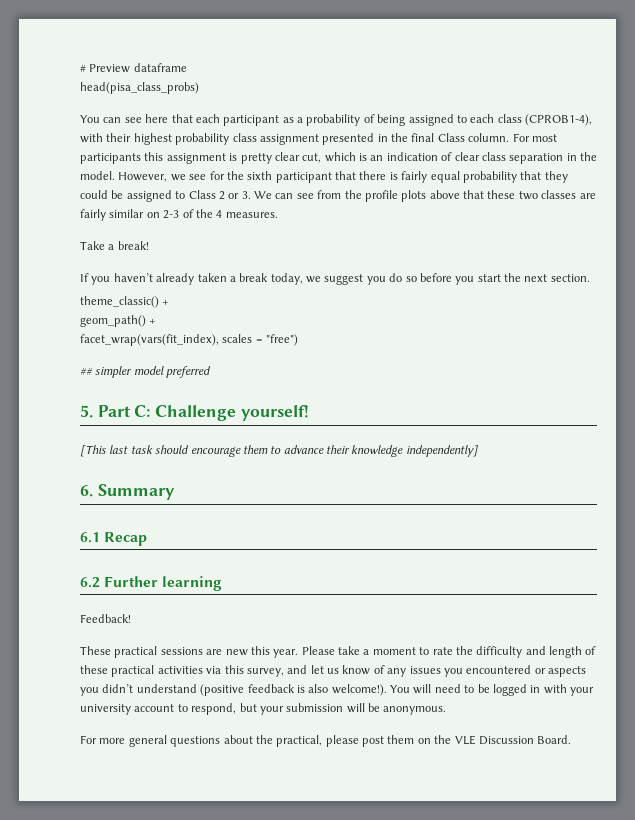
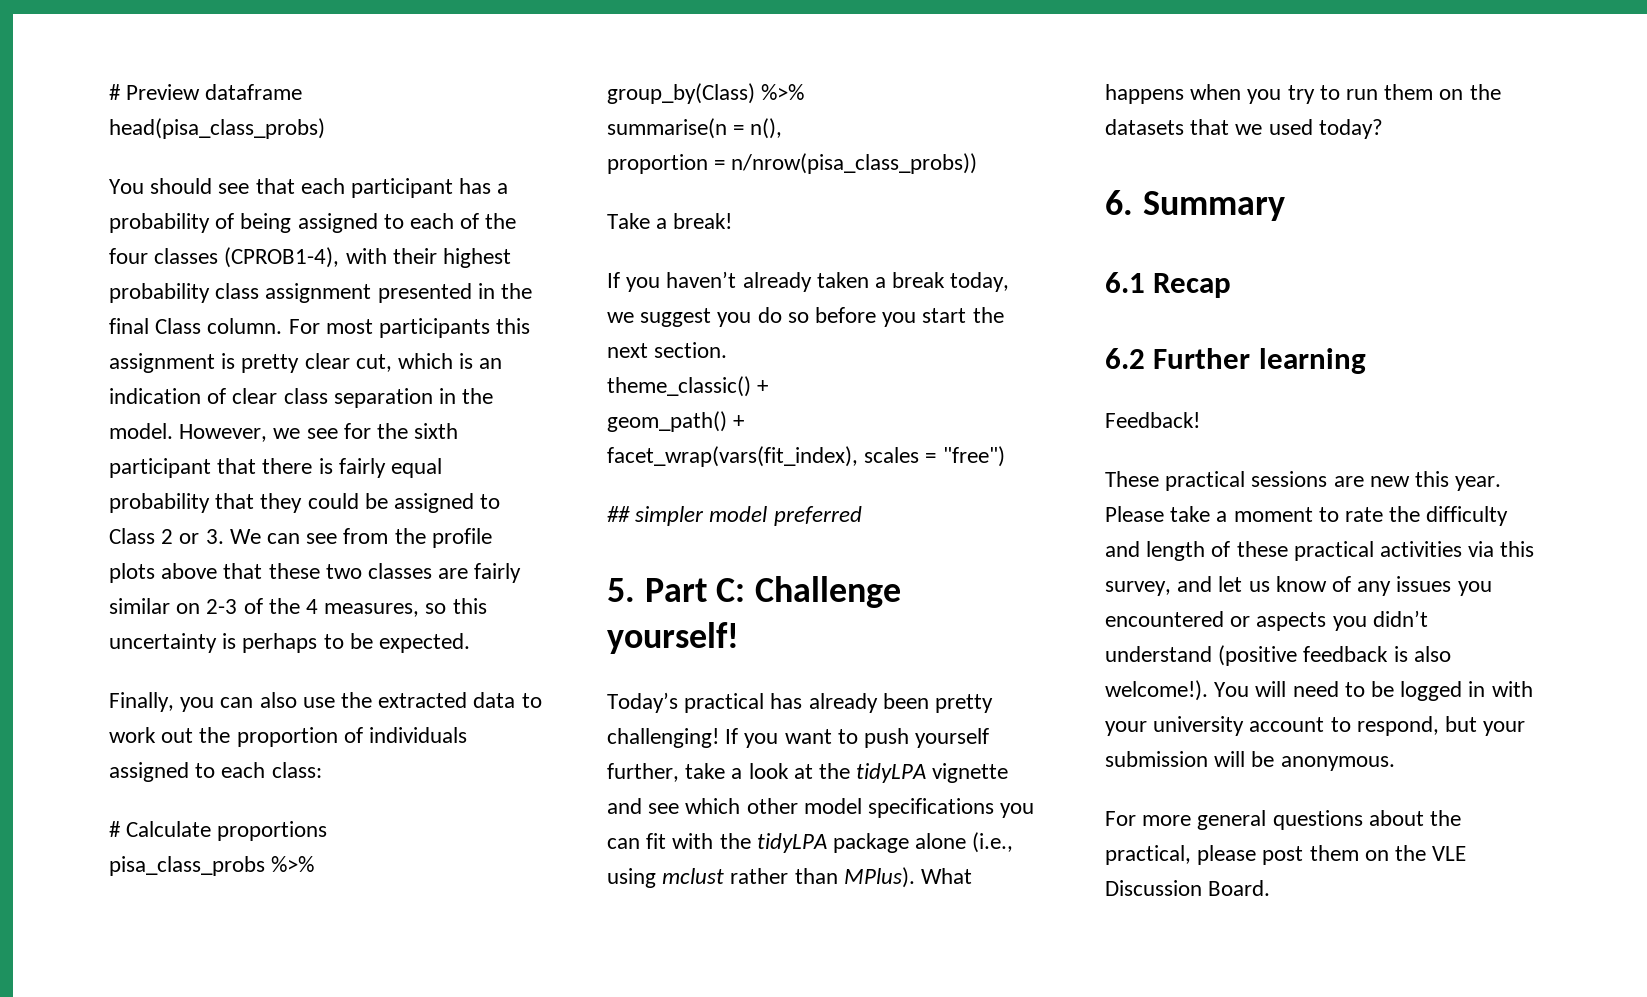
[103,114,169,123] can see here -> [150,178,250,194] should see
[282,117,294,123] as -> [459,178,492,194] has
[497,114,522,123] class -> [460,213,517,229] [109,248,219,264] of the four classes
[225,212,278,218] measures. -> [324,598,487,617] [109,633,471,653] [109,692,542,712] [109,727,468,747] [109,762,322,782] [109,821,328,841] [109,856,315,876] [607,83,805,104] [607,118,783,139] [607,153,978,174] measures, so this uncertainty is perhaps to be expected. // Finally, you can also use the extracted data to work out the proportion of individuals assigned to each class: // # Calculate proportions // pisa_class_probs %>% // group_by(Class) %>% // summarise(n = n(), // proportion = n/nrow(pisa_class_probs))
[80,445,478,457] [This last task should encourage them to advance their knowledge independently] -> [607,692,994,713] [607,728,990,748] [607,763,1009,783] [607,798,1035,818] [607,832,1014,853] [607,867,973,888] [1105,84,1501,104] [1105,119,1383,139] Today’s practical has already been pretty challenging! If you want to push yourself further, take a look at the tidyLPA vignette and see which other model specifications you can fit with the tidyLPA package alone (i.e., using mclust rather than MPlus). What happens when you try to run them on the datasets that we used today?

